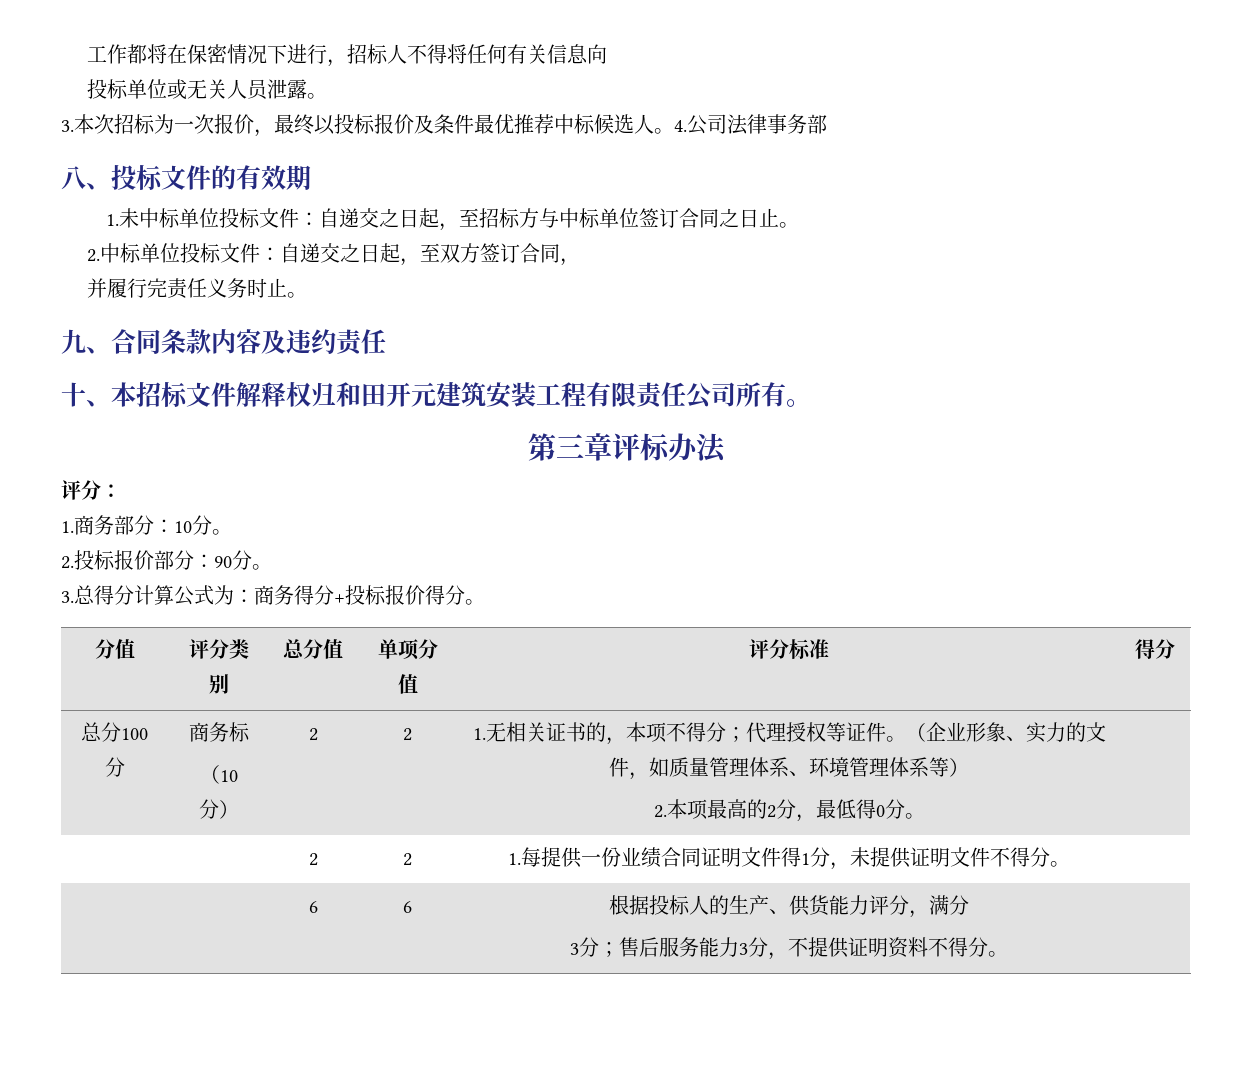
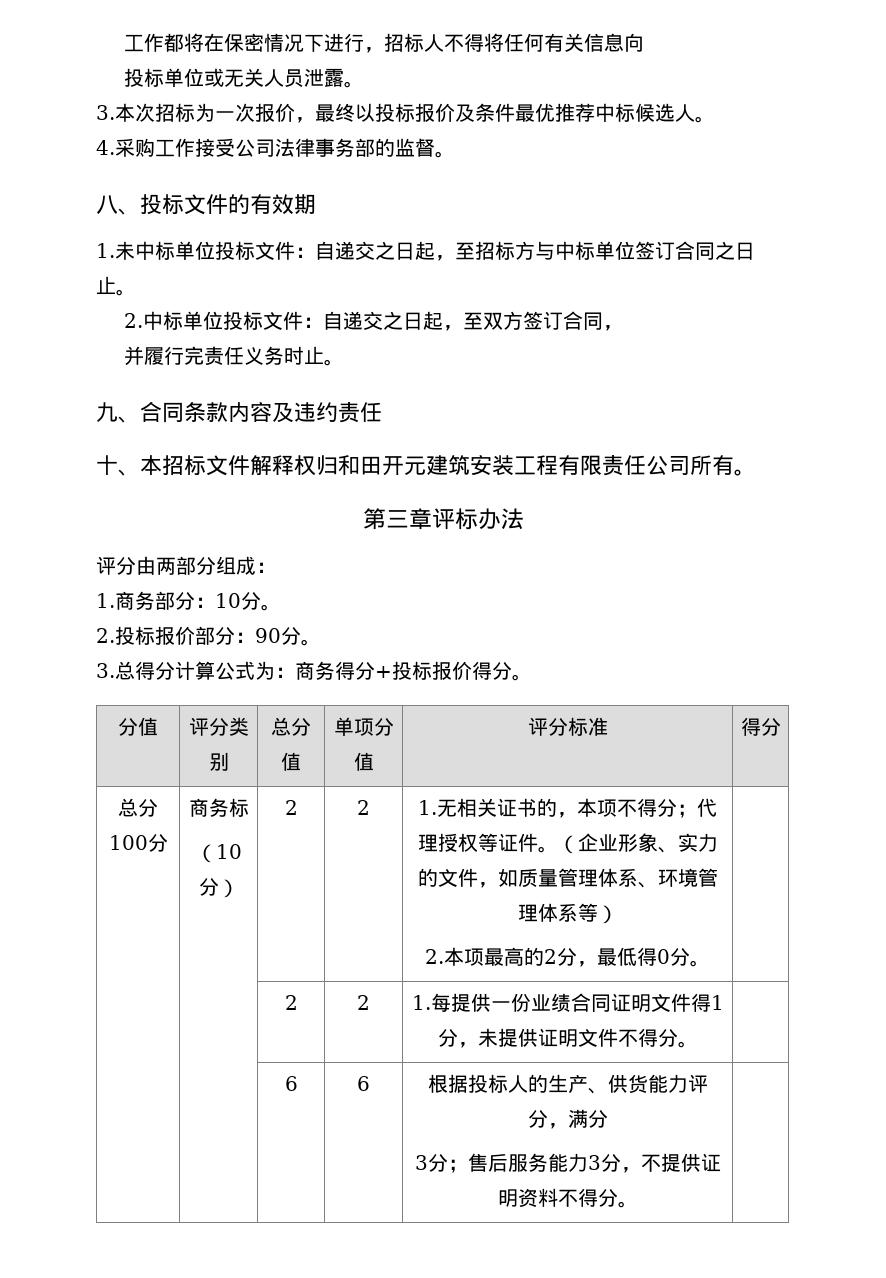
[674,120,687,132] 4. -> [96,138,235,157] // 4.采购工作接受
(827, 124) none -> [375,138,455,158] 的监督。
(101, 490) none -> [136,556,256,575] 由两部分组成

